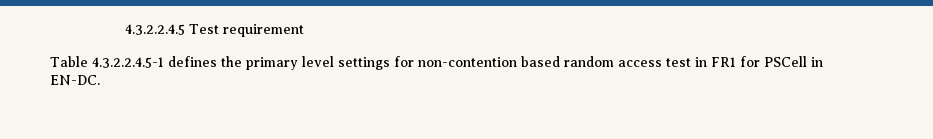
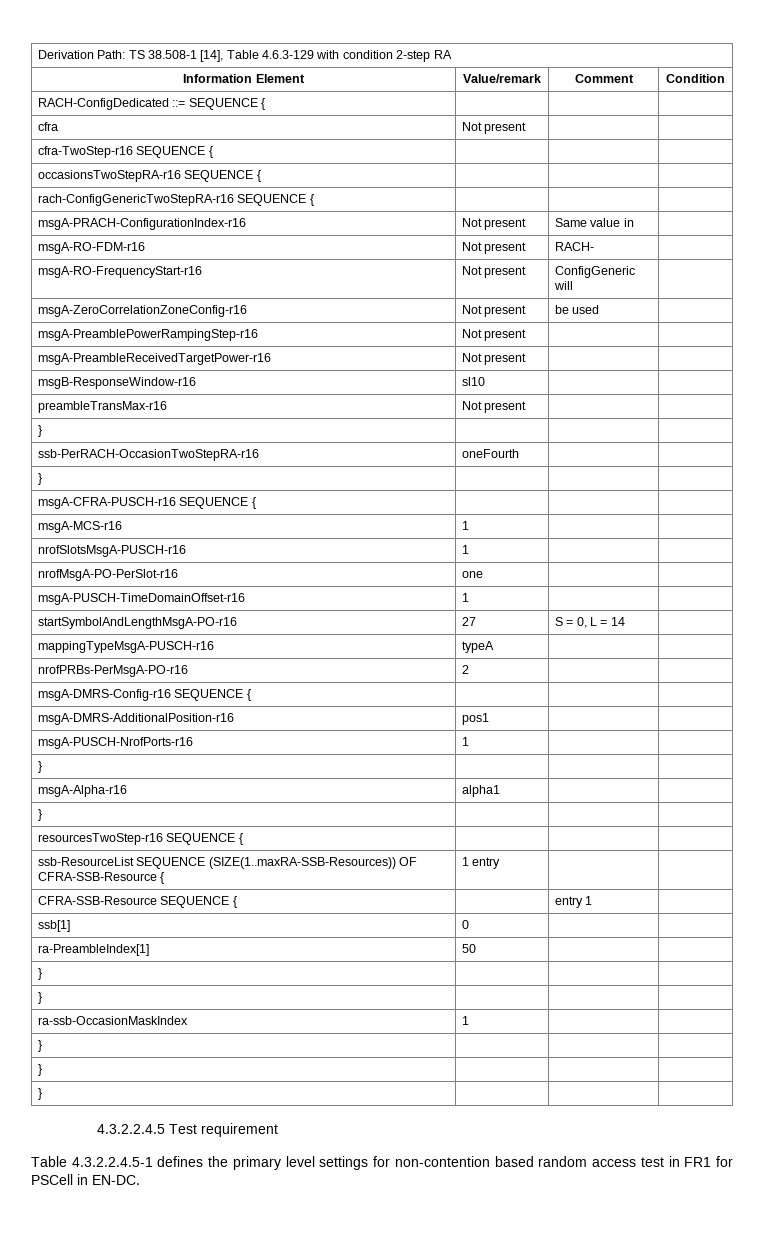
(125, 29) none -> [37,50,452,62] [183,74,305,83] [463,74,541,83] [574,74,634,83] [666,74,725,83] [37,98,265,110] [37,122,58,131] [461,122,527,134] [37,146,213,158] [37,170,261,182] [37,194,314,206] [37,218,246,230] [461,218,527,230] [554,218,634,227] [37,242,145,254] [461,242,527,254] [554,242,594,251] [37,266,202,278] [461,266,527,278] [554,266,635,278] [553,281,573,290] [37,305,247,317] [461,305,527,317] [554,305,600,314] [37,329,258,341] [461,329,527,341] [37,353,271,365] [461,353,527,365] [37,377,196,389] [461,377,485,386] [37,401,167,413] [461,401,527,413] [37,425,42,437] [37,449,259,461] [461,449,519,458] [37,473,42,485] [37,497,256,509] [37,521,122,533] [461,521,469,530] [37,545,186,557] [461,545,469,554] [37,569,178,581] [461,571,483,578] [37,593,245,605] [461,593,469,602] [37,617,237,629] [461,617,476,626] [554,617,625,628] [37,641,214,653] [461,641,494,653] [37,665,188,677] [461,665,469,674] [37,689,251,701] [37,713,234,725] [461,713,489,725] [37,737,193,749] [461,737,469,746] [37,761,42,773] [37,785,127,797] [461,785,500,797] [37,809,42,821] [37,833,243,845] [37,857,417,869] [37,872,165,884] [461,857,501,869] [37,896,237,908] [554,896,593,908] [37,920,70,932] [461,920,469,929] [37,944,149,956] [461,944,476,953] [37,968,42,980] [37,992,42,1004] [37,1016,188,1025] [461,1016,469,1025] [37,1040,42,1052] [37,1064,42,1076] [37,1088,42,1100] Derivation Path: TS 38.508-1 [14], Table 4.6.3-129 with condition 2-step RA // Information Element | Value/remark | Comment | Condition // RACH-ConfigDedicated ::= SEQUENCE { | | | // cfra | Not present | | // cfra-TwoStep-r16 SEQUENCE { | | | // occasionsTwoStepRA-r16 SEQUENCE { | | | // rach-ConfigGenericTwoStepRA-r16 SEQUENCE { | | | // msgA-PRACH-ConfigurationIndex-r16 | Not present | Same value in | // msgA-RO-FDM-r16 | Not present | RACH- | // msgA-RO-FrequencyStart-r16 | Not present | ConfigGeneric will | // msgA-ZeroCorrelationZoneConfig-r16 | Not present | be used | // msgA-PreamblePowerRampingStep-r16 | Not present | | // msgA-PreambleReceivedTargetPower-r16 | Not present | | // msgB-ResponseWindow-r16 | sl10 | | // preambleTransMax-r16 | Not present | | // } | | | // ssb-PerRACH-OccasionTwoStepRA-r16 | oneFourth | | // } | | | // msgA-CFRA-PUSCH-r16 SEQUENCE { | | | // msgA-MCS-r16 | 1 | | // nrofSlotsMsgA-PUSCH-r16 | 1 | | // nrofMsgA-PO-PerSlot-r16 | one | | // msgA-PUSCH-TimeDomainOffset-r16 | 1 | | // startSymbolAndLengthMsgA-PO-r16 | 27 | S = 0, L = 14 | // mappingTypeMsgA-PUSCH-r16 | typeA | | // nrofPRBs-PerMsgA-PO-r16 | 2 | | // msgA-DMRS-Config-r16 SEQUENCE { | | | // msgA-DMRS-AdditionalPosition-r16 | pos1 | | // msgA-PUSCH-NrofPorts-r16 | 1 | | // } | | | // msgA-Alpha-r16 | alpha1 | | // } | | | // resourcesTwoStep-r16 SEQUENCE { | | | // ssb-ResourceList SEQUENCE (SIZE(1..maxRA-SSB-Resources)) OF CFRA-SSB-Resource { | 1 entry | | // CFRA-SSB-Resource SEQUENCE { | | entry 1 | // ssb[1] | 0 | | // ra-PreambleIndex[1] | 50 | | // } | | | // } | | | // ra-ssb-OccasionMaskIndex | 1 | | // } | | | // } | | | // } | | | //

